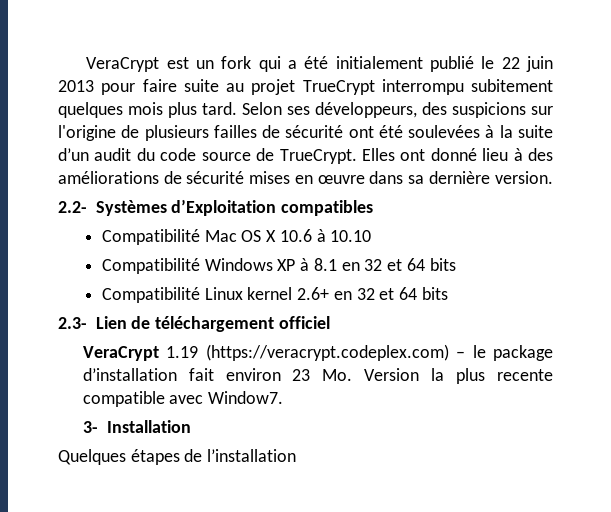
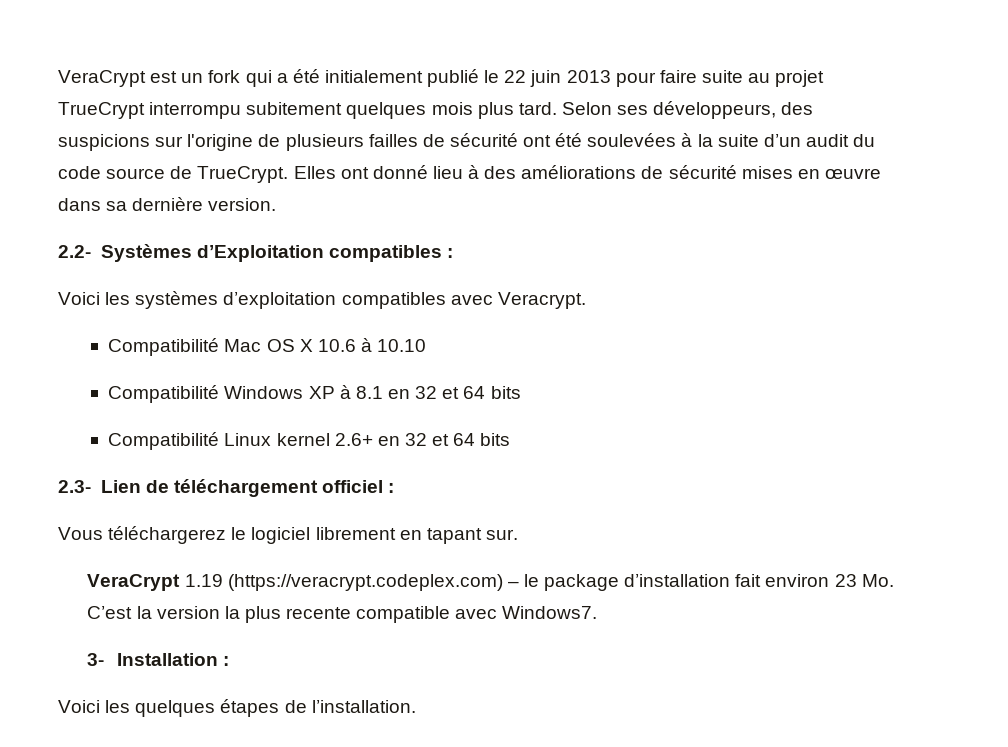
(374, 208) none -> [446,248,453,258] [58,291,586,309] : // Voici les systèmes d’exploitation compatibles avec Veracrypt.
(330, 322) none -> [388,483,395,493] [58,526,518,544] : // Vous téléchargerez le logiciel librement en tapant sur.
[364,368,420,381] Version -> [87,606,220,619] C’est la version
[208,391,284,404] Window7. -> [502,606,598,619] Windows7.
[58,449,126,465] // Quelques -> [223,656,230,666] [58,700,216,717] : // Voici les quelques
[207,449,297,462] l’installation -> [311,700,416,713] l’installation.

